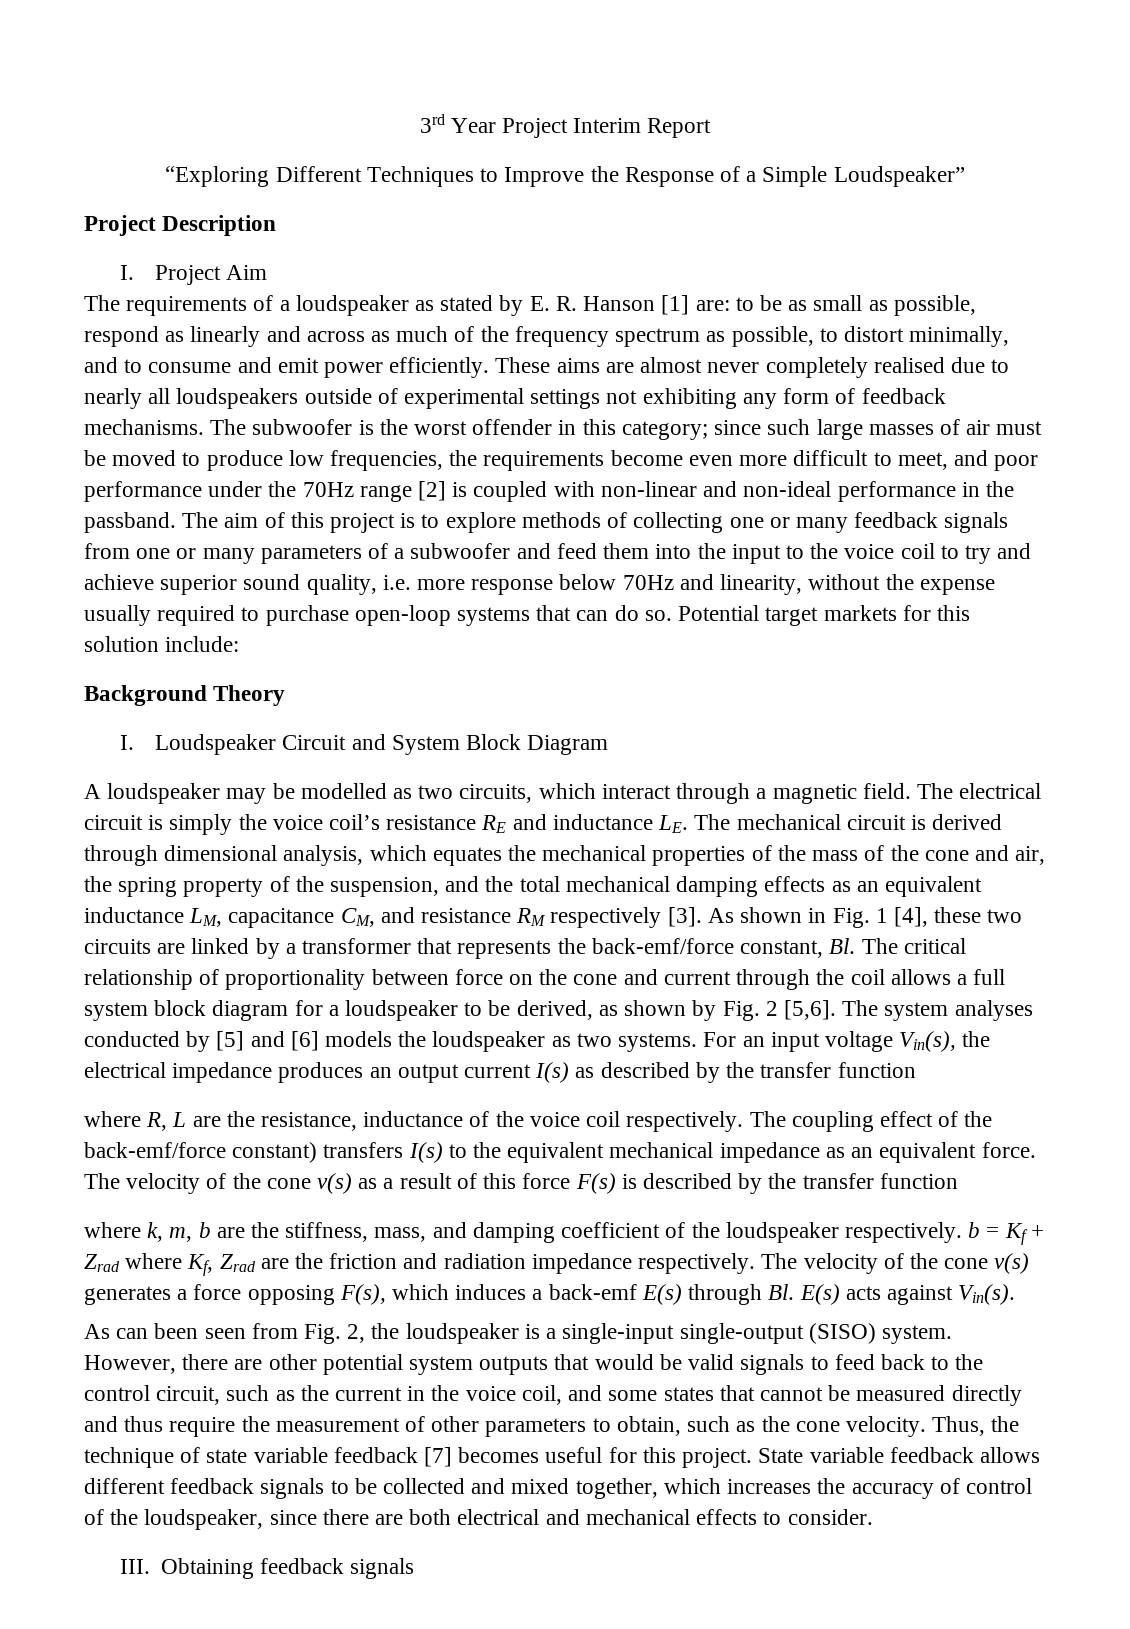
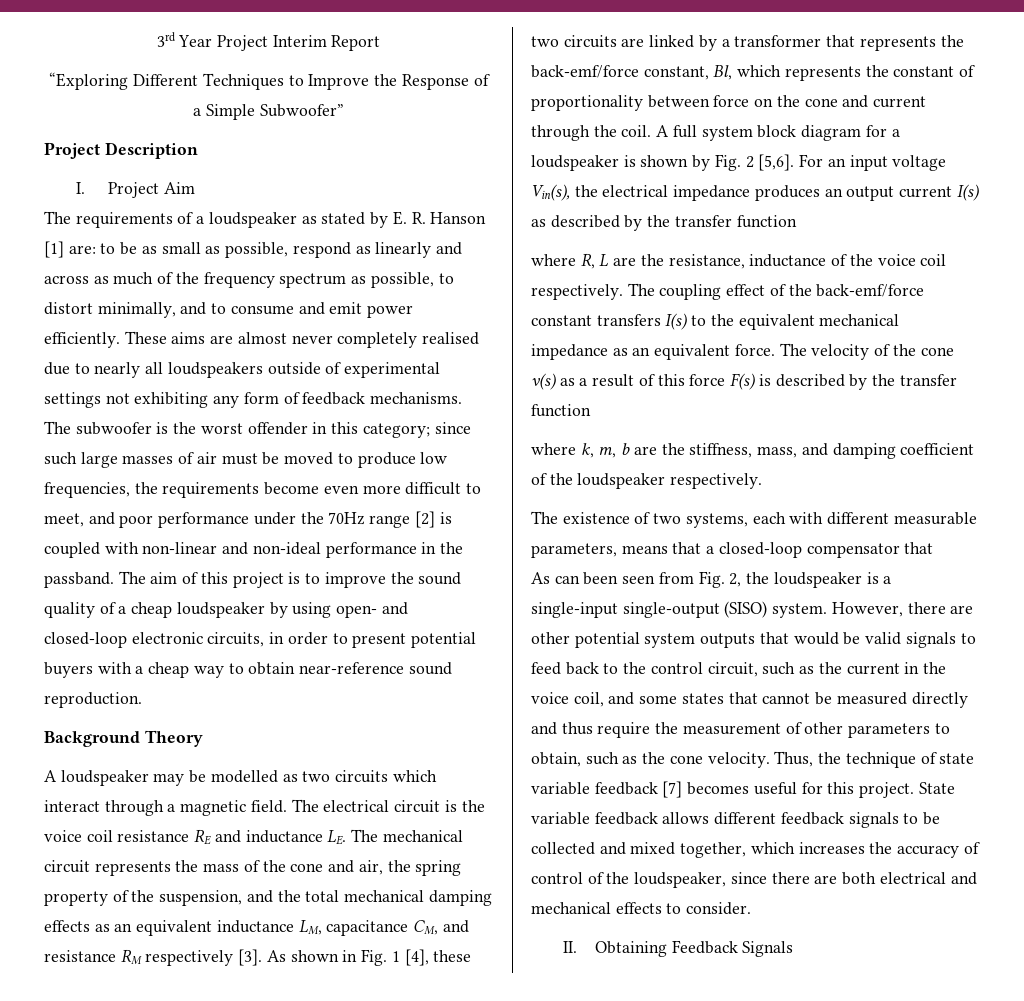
[833,166,965,187] Loudspeaker” -> [259,104,344,117] Subwoofer”
[445,512,1009,533] [84,543,1032,564] [84,574,995,595] [84,605,970,626] [84,636,240,652] [84,685,286,706] [119,734,609,755] explore methods of collecting one or many feedback signals from one or many parameters of a subwoofer and feed them into the input to the voice coil to try and achieve superior sound quality, i.e. more response below 70Hz and linearity, without the expense usually required to purchase open-loop systems that can do so. Potential target markets for this solution include: // Background Theory // I. Loudspeaker Circuit and System Block Diagram -> [324,572,462,588] [44,602,408,618] [44,632,477,648] [44,662,452,678] [44,692,142,708] [44,730,203,747] improve the sound quality of a cheap loudspeaker by using open- and closed-loop electronic circuits, in order to present potential buyers with a cheap way to obtain near-reference sound reproduction. // Background Theory
[459,784,533,803] circuits, -> [335,770,389,783] circuits
[169,814,381,835] simply the voice coil’s -> [461,800,485,812] [44,830,113,842] the voice coil
[910,814,1003,830] [84,845,772,866] is derived through dimensional analysis, which equates the mechanical properties of -> [94,861,171,876] represents
[829,938,966,954] [84,969,193,990] Bl. The critical relationship -> [713,65,955,81] Bl, which represents the constant
[850,969,967,985] coil allows a -> [621,125,670,137] coil. A
[464,1000,618,1020] to be derived, as -> [623,155,636,167] is
[842,1000,1033,1021] [84,1031,698,1052] The system analyses conducted by [5] and [6] models the loudspeaker as two systems. -> (795, 162) none
[232,1142,318,1163] constant) -> [531,315,592,326] constant
[968,1222,1044,1245] [84,1253,1030,1276] [84,1284,1016,1305] b = Kf + Zrad where Kf, Zrad are the friction and radiation impedance respectively. The velocity of the cone v(s) generates a force opposing F(s), which induces a back-emf E(s) through Bl. E(s) acts against Vin(s). -> [531,511,977,528] [531,542,934,558] // The existence of two systems, each with different measurable parameters, means that a closed-loop compensator that
[119,1558,415,1579] III. Obtaining feedback signals -> [562,940,794,957] II. Obtaining Feedback Signals

